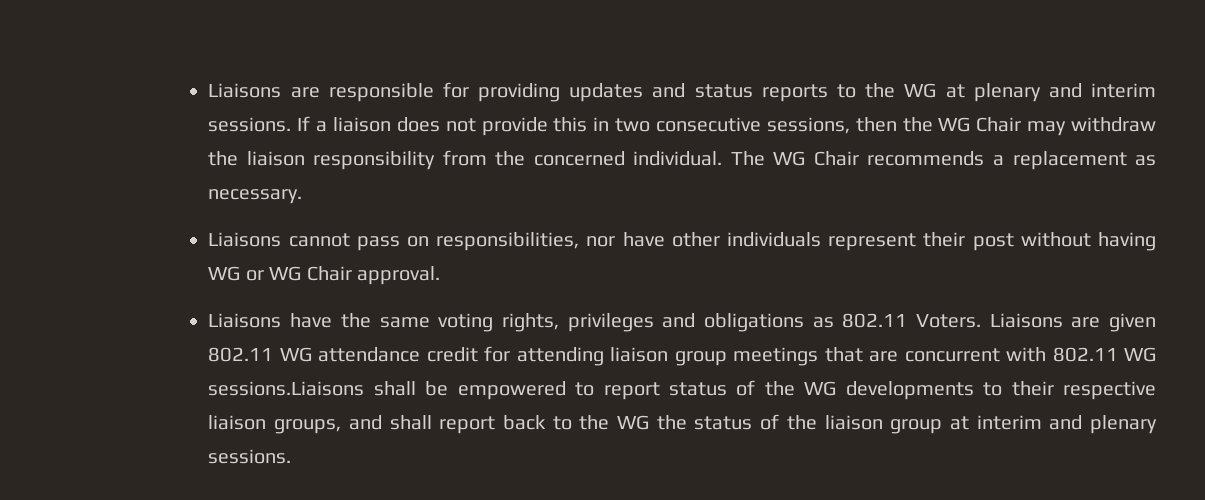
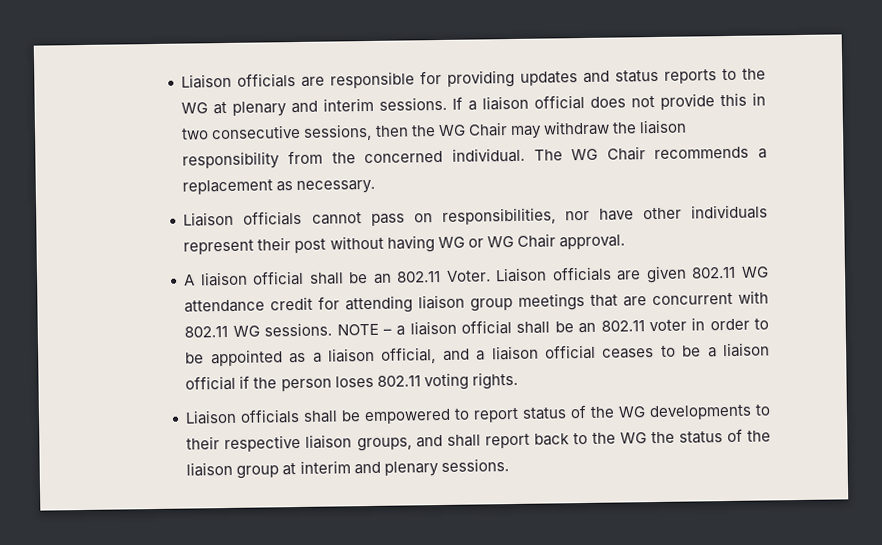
[208,83,282,98] Liaisons -> [181,73,297,89] Liaison officials
(392, 124) none -> [534,94,586,110] official
[208,232,282,247] Liaisons -> [183,210,303,227] Liaison officials
[208,313,1063,332] Liaisons have the same voting rights, privileges and obligations as 802.11 Voters. Liaisons -> [184,266,612,287] A liaison official shall be an 802.11 Voter. Liaison officials
[208,381,365,396] sessions.Liaisons -> [264,317,769,337] [185,342,770,367] [185,371,518,392] [185,408,301,425] sessions. NOTE – a liaison official shall be an 802.11 voter in order to be appointed as a liaison official, and a liaison official ceases to be a liaison official if the person loses 802.11 voting rights. // Liaison officials

